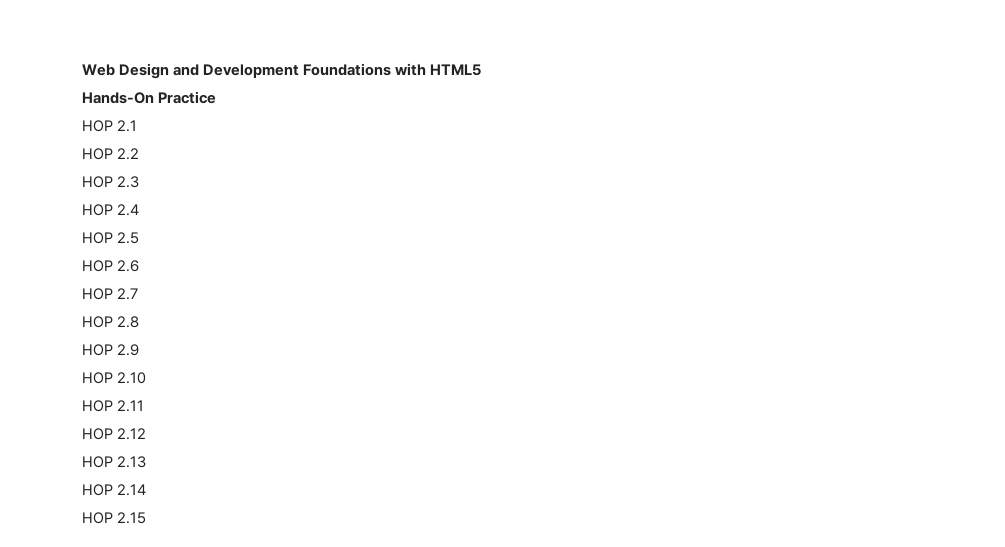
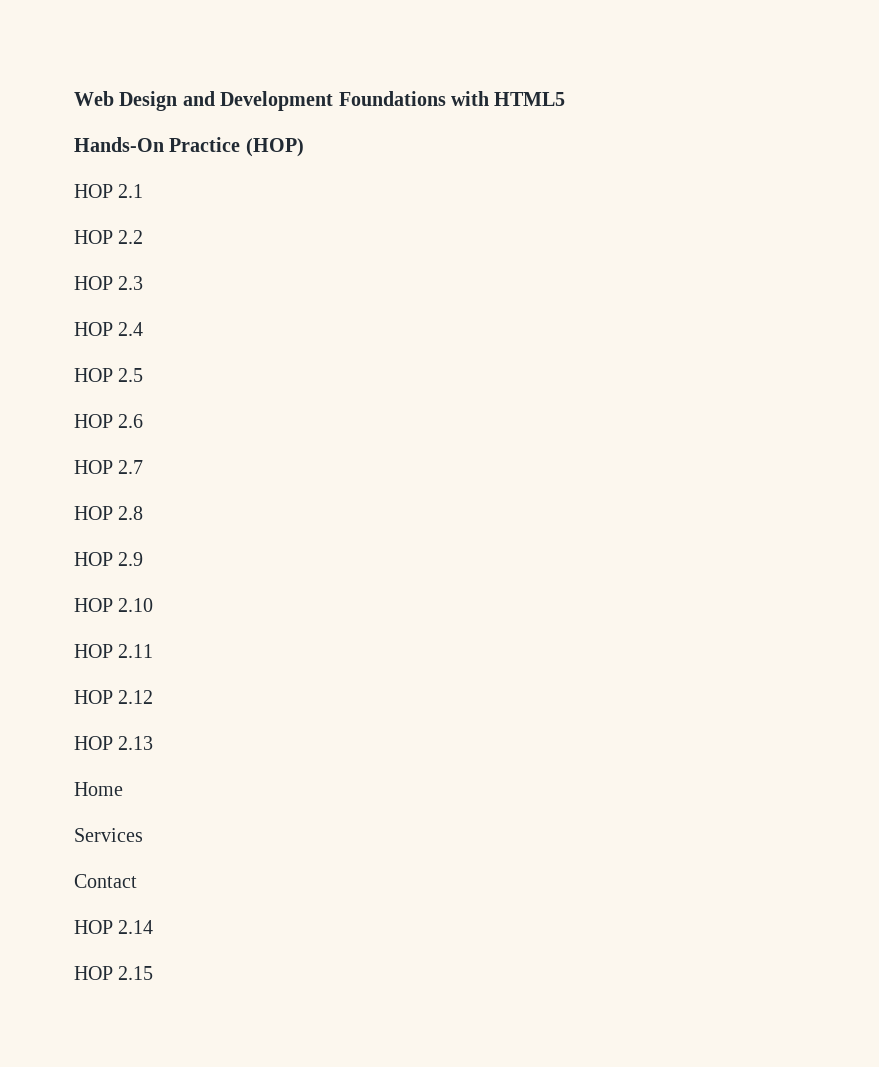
(217, 97) none -> [245,138,304,157] (HOP)
(147, 462) none -> [74,782,123,796] [74,828,143,842] [74,874,137,888] // Home // Services // Contact

